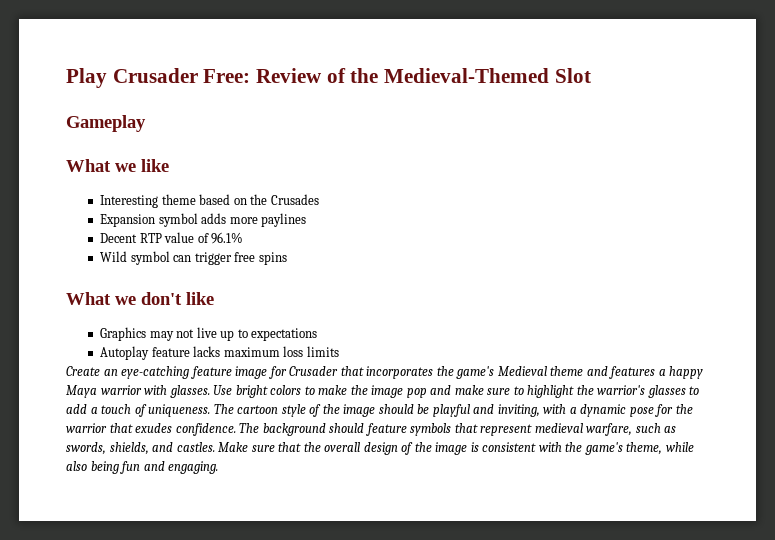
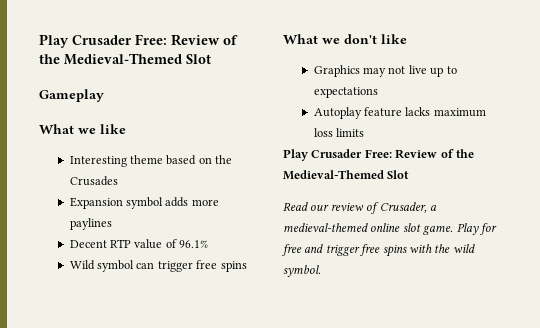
[66,366,704,379] [66,385,700,398] [66,404,693,417] [66,423,677,436] [66,442,694,455] [66,461,219,474] Create an eye-catching feature image for Crusader that incorporates the game's Medieval theme and features a happy Maya warrior with glasses. Use bright colors to make the image pop and make sure to highlight the warrior's glasses to add a touch of uniqueness. The cartoon style of the image should be playful and inviting, with a dynamic pose for the warrior that exudes confidence. The background should feature symbols that represent medieval warfare, such as swords, shields, and castles. Make sure that the overall design of the image is consistent with the game's theme, while also being fun and engaging. -> [283,149,474,161] [283,170,410,180] [283,202,437,214] [283,223,497,235] [282,244,475,257] [283,265,321,277] Play Crusader Free: Review of the Medieval-Themed Slot // Read our review of Crusader, a medieval-themed online slot game. Play for free and trigger free spins with the wild symbol.

